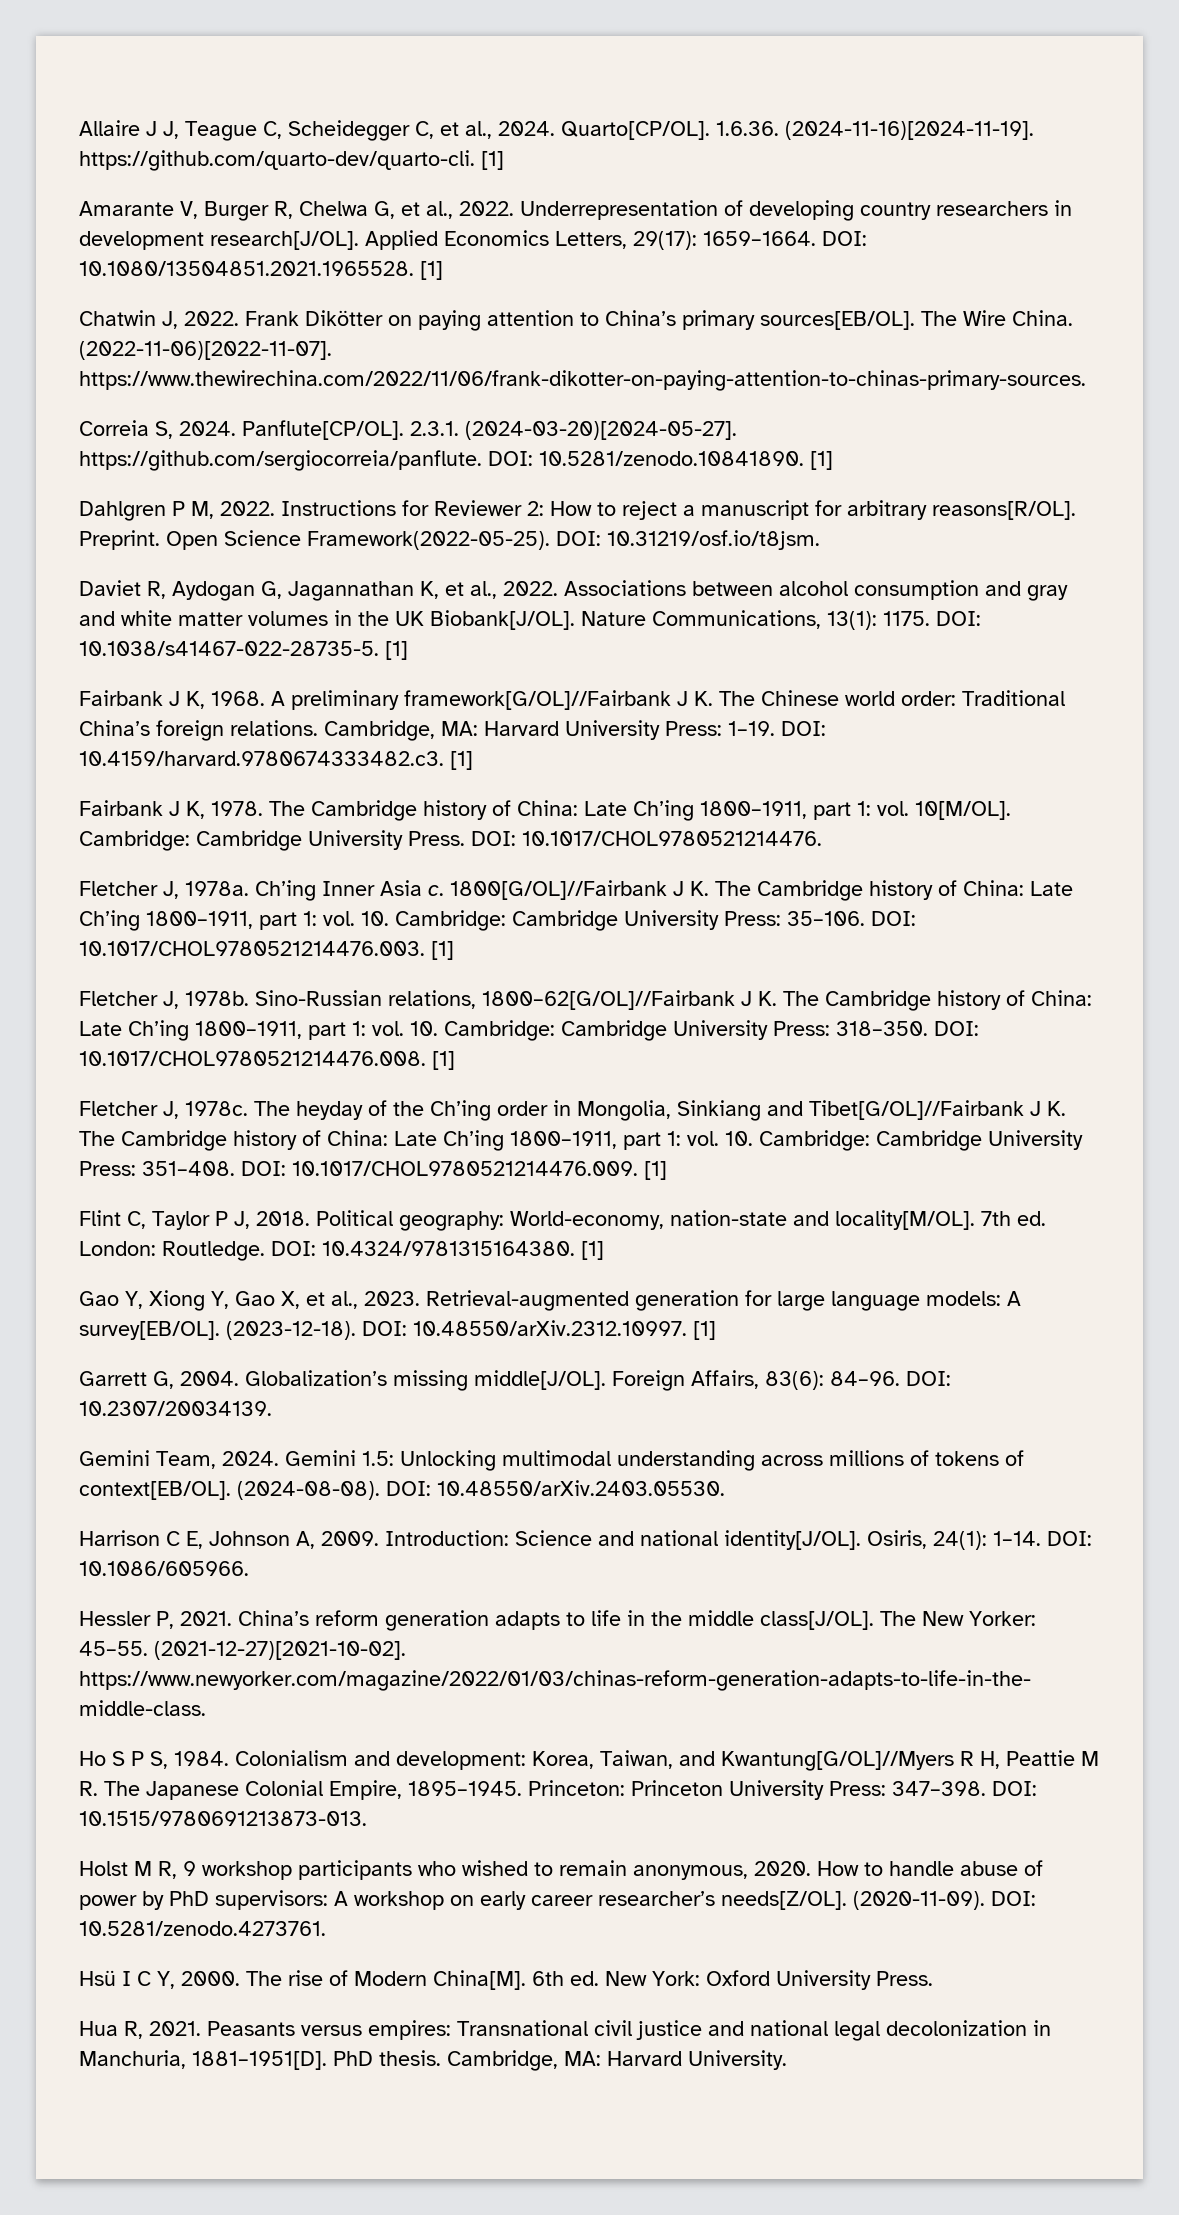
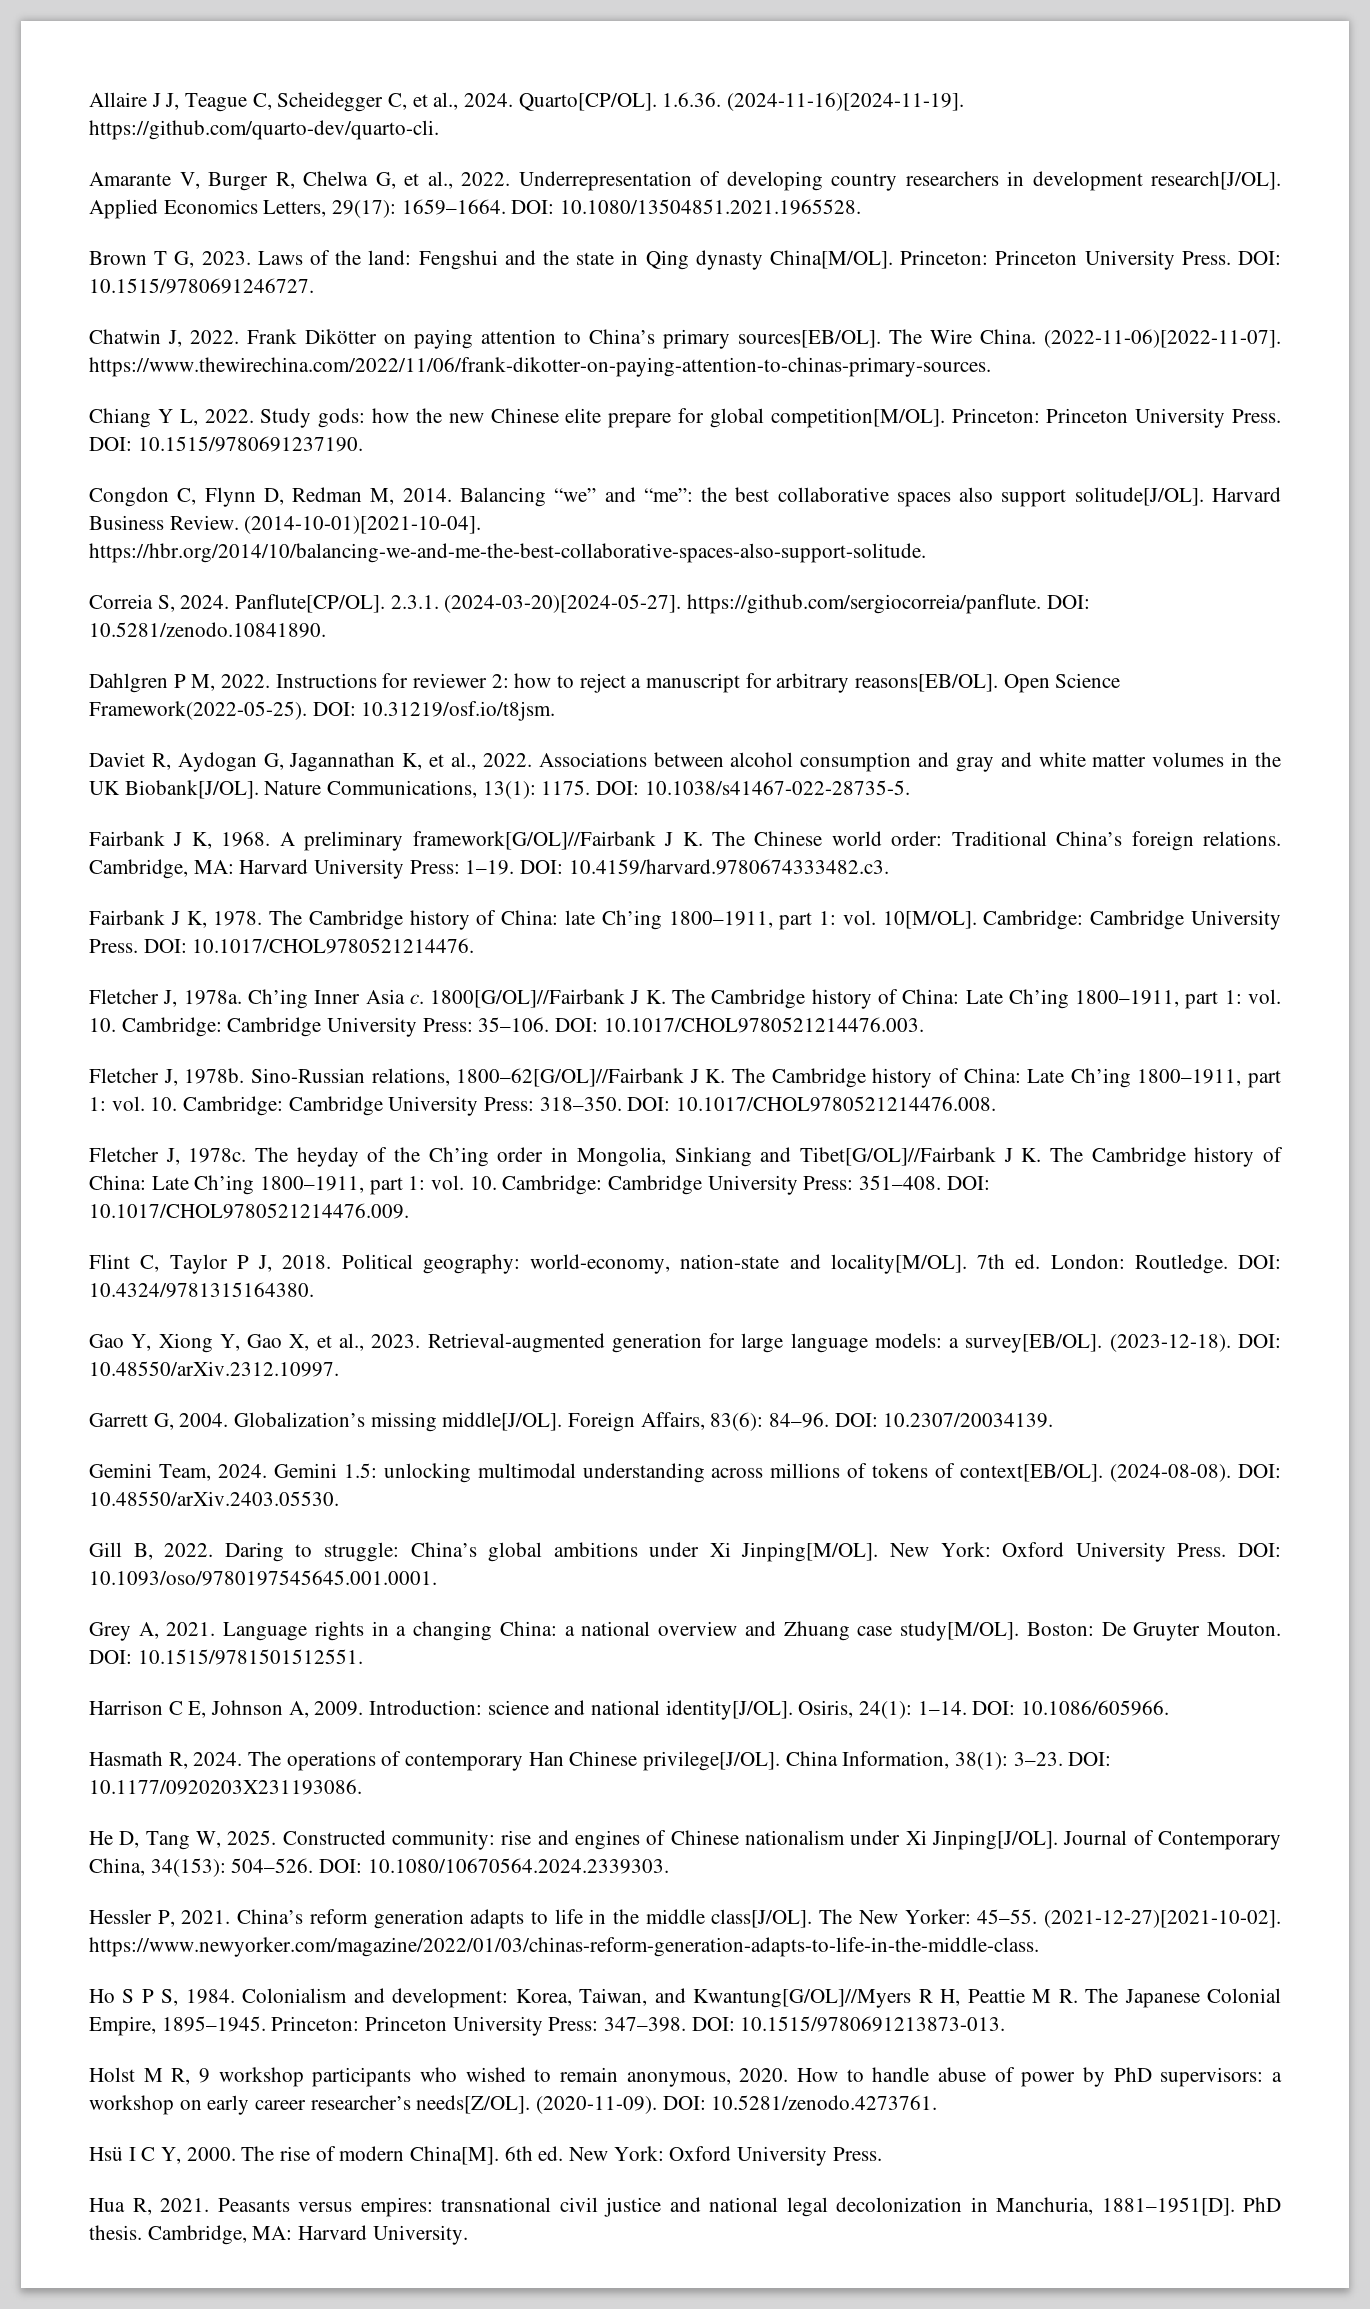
[481,151,504,170] [1] -> (439, 130) none
[420,261,443,280] [1] -> [89,250,1282,270] [89,278,314,294] // Brown T G, 2023. Laws of the land: Fengshui and the state in Qing dynasty China[M/OL]. Princeton: Princeton University Press. DOI: 10.1515/9780691246727.
(1086, 380) none -> [89,408,1281,428] [89,436,363,452] [89,487,1282,507] [89,515,482,534] [89,543,926,563] // Chiang Y L, 2022. Study gods: how the new Chinese elite prepare for global competition[M/OL]. Princeton: Princeton University Press. DOI: 10.1515/9780691237190. // Congdon C, Flynn D, Redman M, 2014. Balancing “we” and “me”: the best collaborative spaces also support solitude[J/OL]. Harvard Business Review. (2014-10-01)[2021-10-04]. https://hbr.org/2014/10/balancing-we-and-me-the-best-collaborative-spaces-also-support-solitude.
[810,451,833,470] [1] -> (326, 630) none
[434,500,592,516] Reviewer 2: How -> [413,673,552,688] reviewer 2: how
[932,501,1076,520] [79,530,160,550] reasons[R/OL]. Preprint. -> [855,674,999,692] reasons[EB/OL].
[385,641,408,660] [1] -> (910, 787) none
[450,751,473,770] [1] -> (889, 867) none
[584,801,627,816] Late -> [565,910,595,925] late
[431,941,454,960] [1] -> (924, 1025) none
[432,1051,455,1070] [1] -> (997, 1104) none
[644,1161,667,1180] [1] -> (409, 1211) none
[510,1211,664,1230] World-economy, -> [530,1254,670,1274] world-economy,
[581,1241,604,1260] [1] -> (314, 1290) none
[1007,1291,1021,1306] A -> [949,1338,960,1348] a
[693,1321,716,1340] [1] -> (339, 1369) none
[400,1450,496,1471] Unlocking -> [383,1463,471,1483] unlocking
(725, 1488) none -> [89,1542,1281,1562] [89,1570,437,1586] [89,1621,1281,1641] [89,1649,363,1665] // Gill B, 2022. Daring to struggle: China’s global ambitions under Xi Jinping[M/OL]. New York: Oxford University Press. DOI: 10.1093/oso/9780197545645.001.0001. // Grey A, 2021. Language rights in a changing China: a national overview and Zhuang case study[M/OL]. Boston: De Gruyter Mouton. DOI: 10.1515/9781501512551.
[515,1530,592,1546] Science -> [487,1700,549,1715] science
(249, 1568) none -> [89,1751,1112,1771] [89,1779,362,1795] [89,1830,1281,1850] [89,1858,669,1877] // Hasmath R, 2024. The operations of contemporary Han Chinese privilege[J/OL]. China Information, 38(1): 3–23. DOI: 10.1177/0920203X231193086. // He D, Tang W, 2025. Constructed community: rise and engines of Chinese nationalism under Xi Jinping[J/OL]. Journal of Contemporary China, 34(153): 504–526. DOI: 10.1080/10670564.2024.2339303.
[334,1891,348,1906] A -> [1272,2072,1282,2082] a
[354,1971,427,1986] Modern -> [339,2146,405,2161] modern
[457,2020,588,2036] Transnational -> [441,2197,551,2212] transnational

